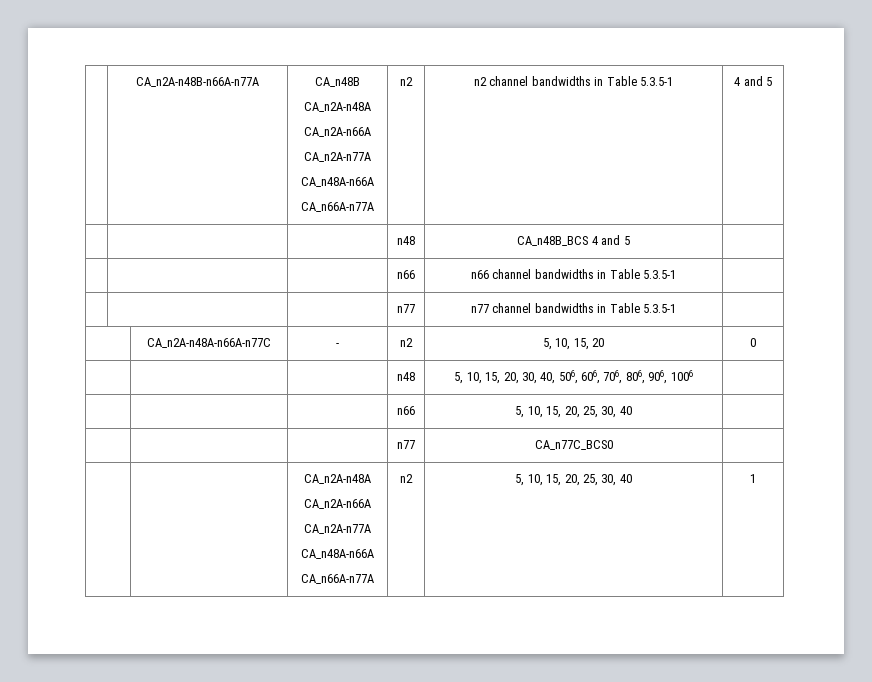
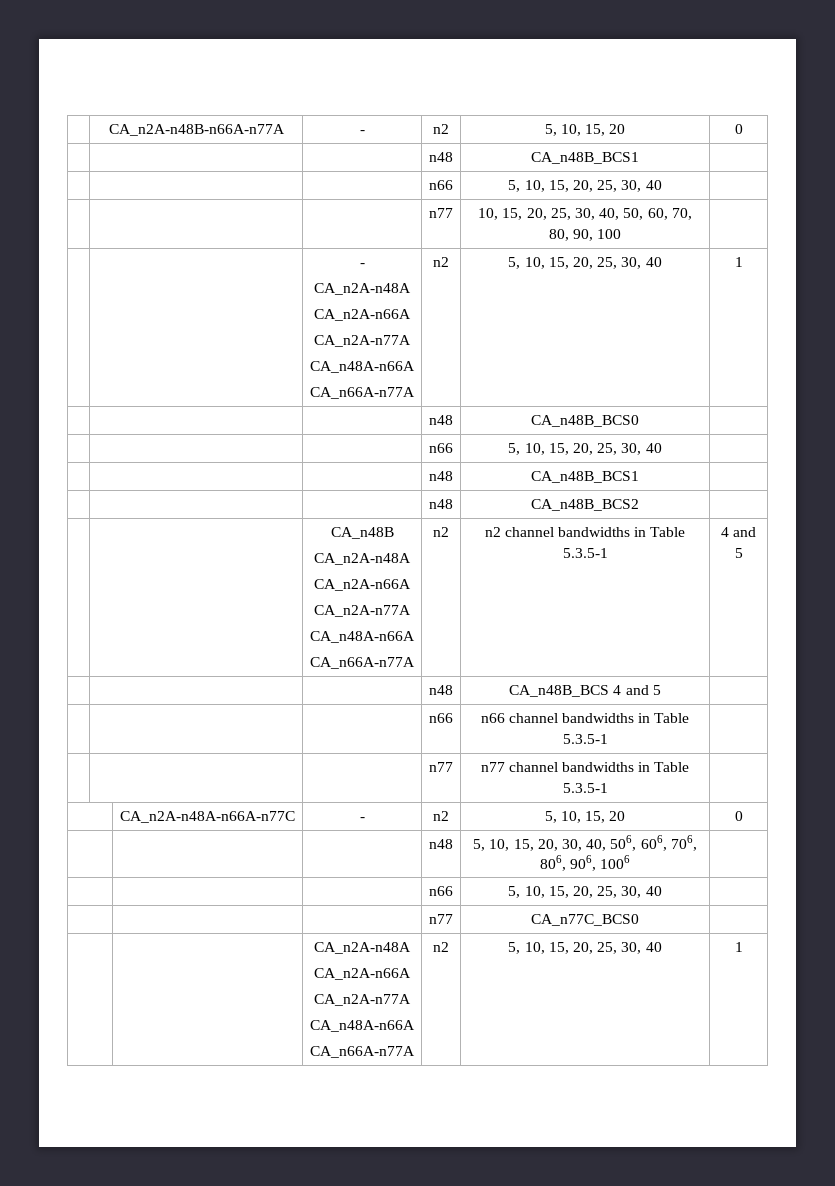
(259, 82) none -> [359,130,365,134] [433,124,449,134] [544,124,626,136] [734,124,743,134] [429,152,453,162] [531,152,639,164] [429,180,453,190] [508,180,662,192] [429,208,453,218] [478,208,692,220] [548,229,622,241] [359,263,365,267] [314,283,411,295] [314,309,411,321] [314,335,411,347] [310,361,415,373] [310,387,415,399] [433,257,449,267] [508,257,662,269] [734,257,743,267] [429,415,453,425] [531,415,639,427] [429,443,453,453] [508,443,662,455] [429,471,453,481] [531,471,639,483] [429,499,453,509] [531,499,639,511] | - | n2 | 5, 10, 15, 20 | 0 // | | | n48 | CA_n48B_BCS1 | // | | | n66 | 5, 10, 15, 20, 25, 30, 40 | // | | | n77 | 10, 15, 20, 25, 30, 40, 50, 60, 70, 80, 90, 100 | // | | - // CA_n2A-n48A // CA_n2A-n66A // CA_n2A-n77A // CA_n48A-n66A // CA_n66A-n77A | n2 | 5, 10, 15, 20, 25, 30, 40 | 1 // | | | n48 | CA_n48B_BCS0 | // | | | n66 | 5, 10, 15, 20, 25, 30, 40 | // | | | n48 | CA_n48B_BCS1 | // | | | n48 | CA_n48B_BCS2 | // |

